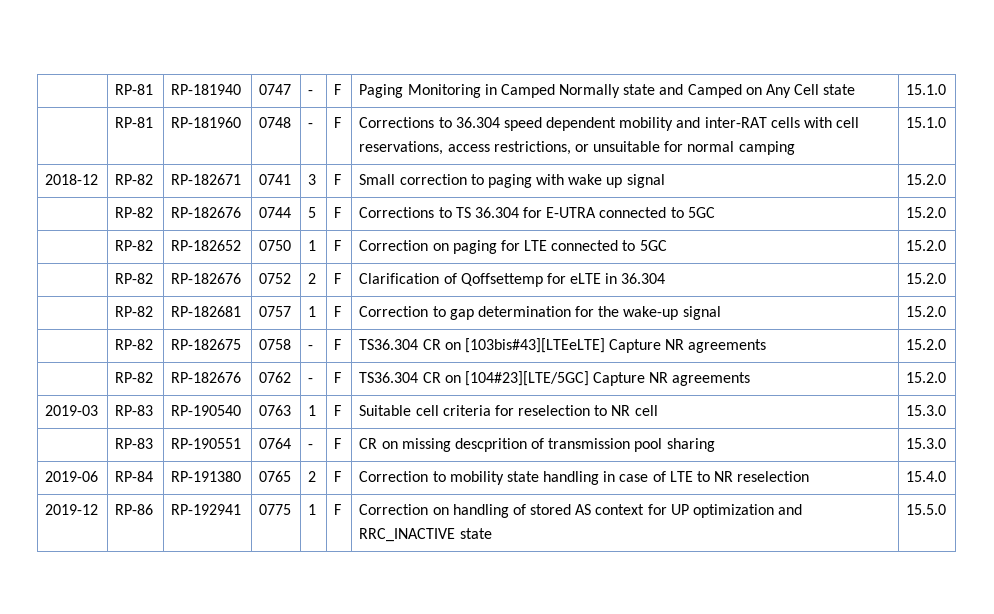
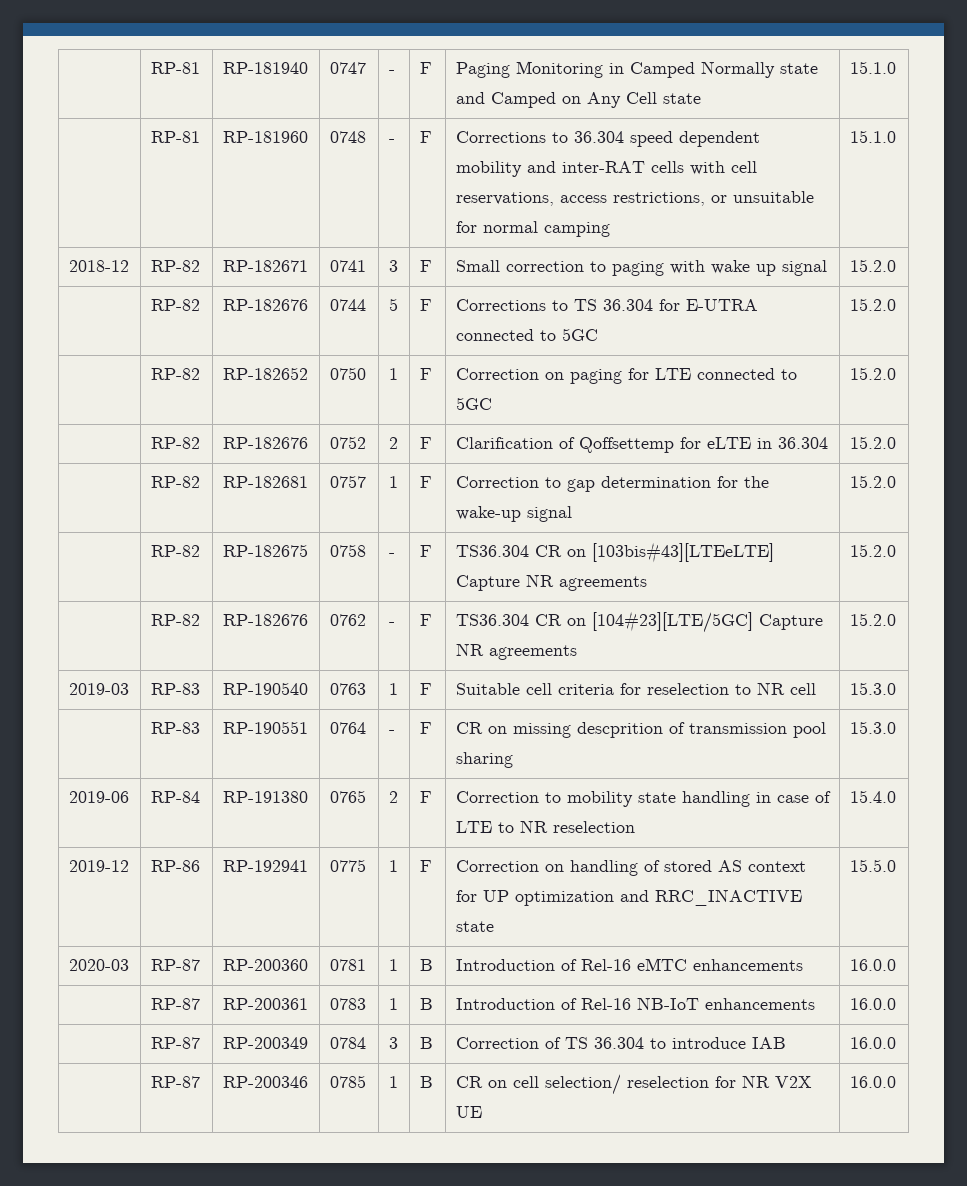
(947, 509) none -> [68,959,129,971] [150,959,200,971] [222,959,308,971] [329,959,366,971] [388,959,398,971] [419,959,433,971] [455,958,803,971] [849,959,896,971] [150,998,200,1010] [222,998,308,1010] [329,998,366,1010] [388,998,398,1010] [419,998,433,1010] [455,997,815,1010] [849,998,896,1010] [150,1037,200,1049] [222,1037,308,1049] [329,1037,366,1049] [388,1037,398,1049] [419,1037,433,1049] [455,1037,786,1049] [849,1037,896,1049] [150,1076,200,1088] [222,1076,308,1088] [329,1075,366,1088] [388,1076,398,1088] [419,1076,433,1088] [455,1074,812,1095] [455,1106,482,1118] [849,1076,896,1088] // 2020-03 | RP-87 | RP-200360 | 0781 | 1 | B | Introduction of Rel-16 eMTC enhancements | 16.0.0 // | RP-87 | RP-200361 | 0783 | 1 | B | Introduction of Rel-16 NB-IoT enhancements | 16.0.0 // | RP-87 | RP-200349 | 0784 | 3 | B | Correction of TS 36.304 to introduce IAB | 16.0.0 // | RP-87 | RP-200346 | 0785 | 1 | B | CR on cell selection/ reselection for NR V2X UE | 16.0.0

